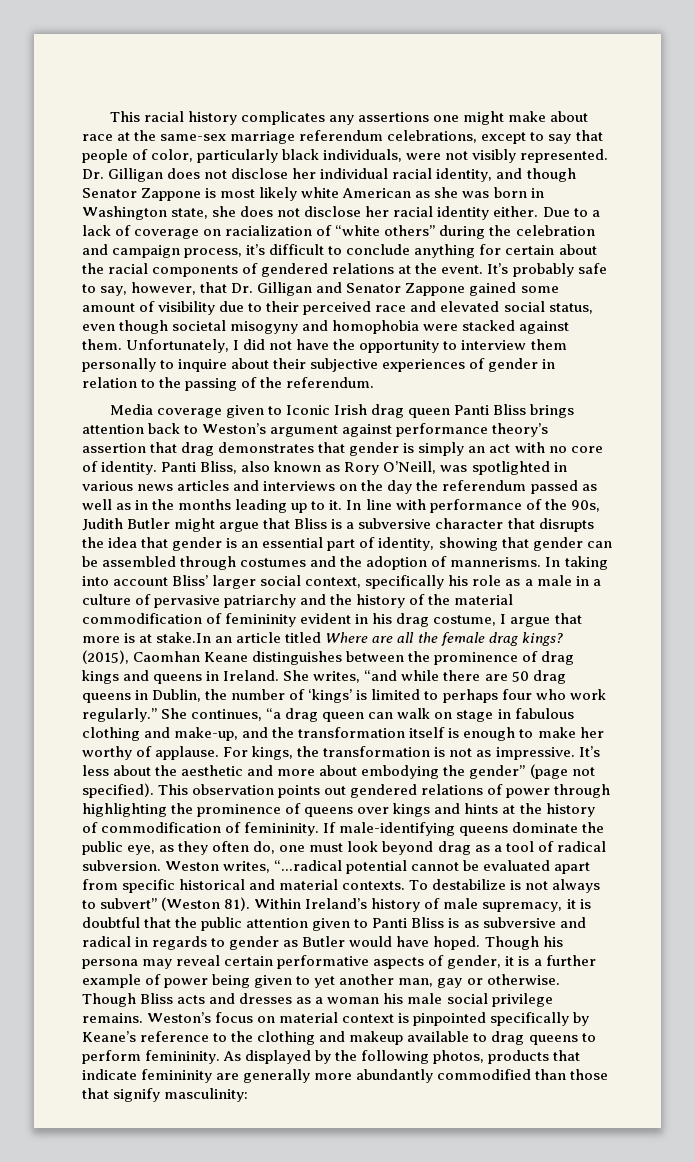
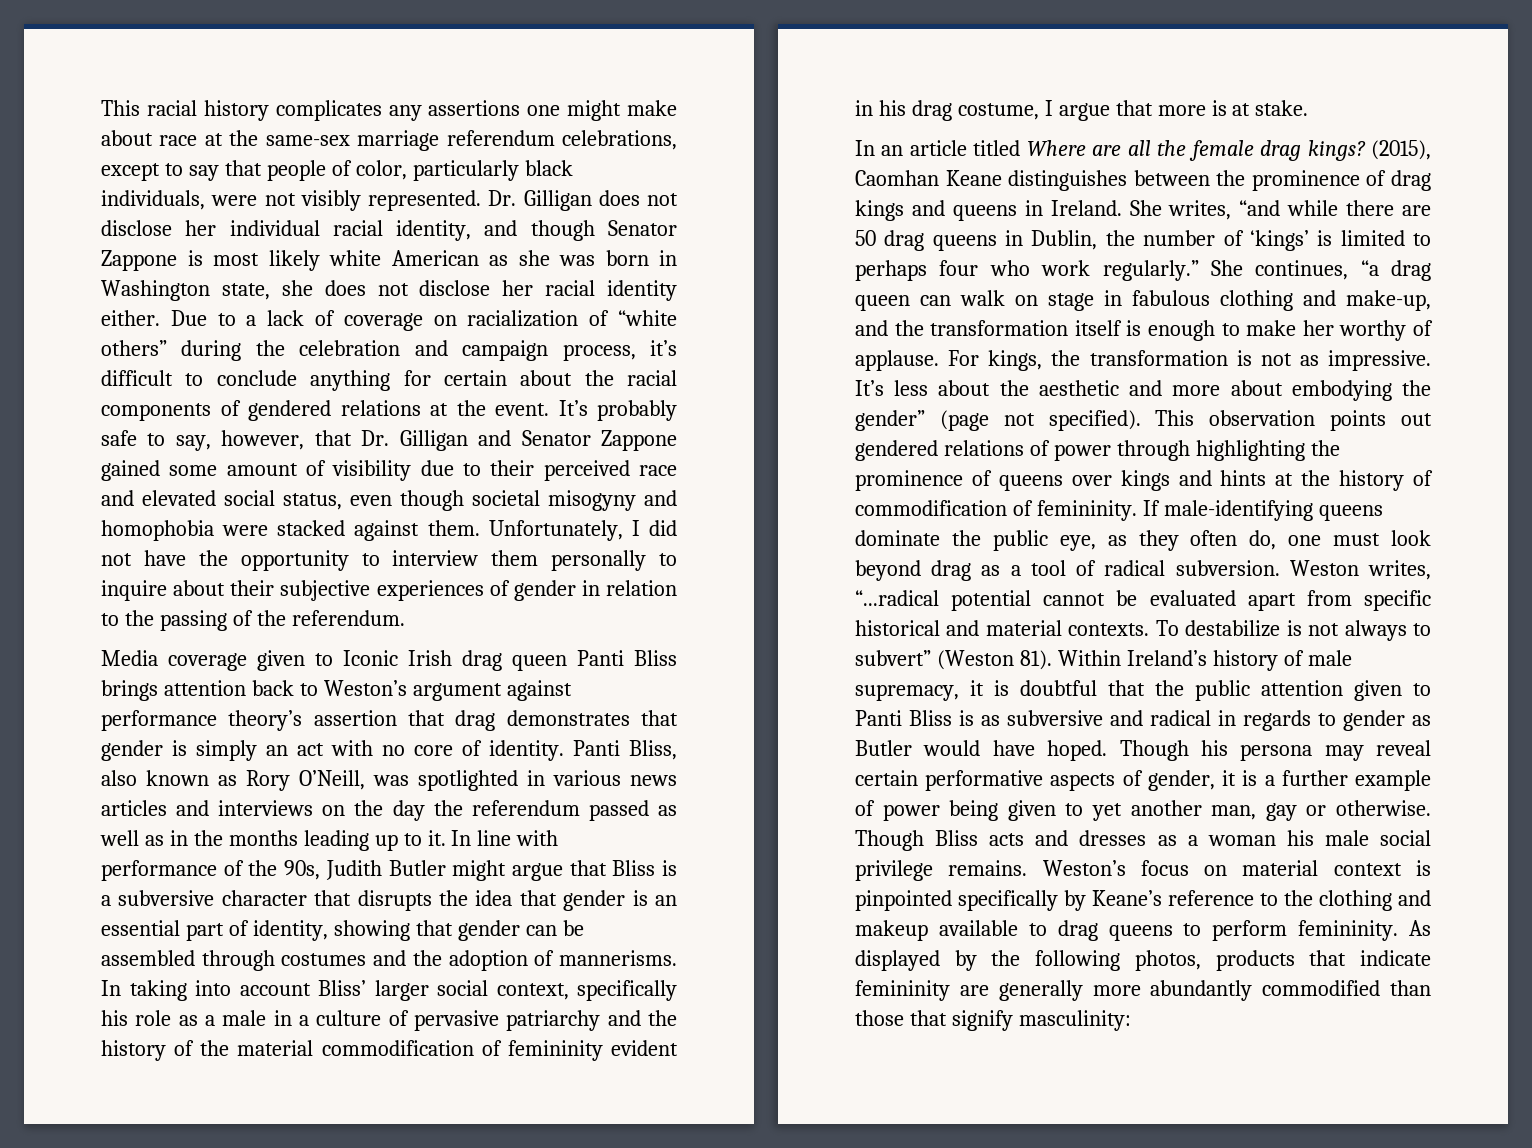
[156,632,212,643] stake.In -> [1255,100,1309,116] [855,140,875,156] stake. // In

